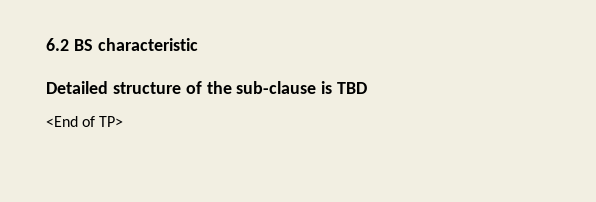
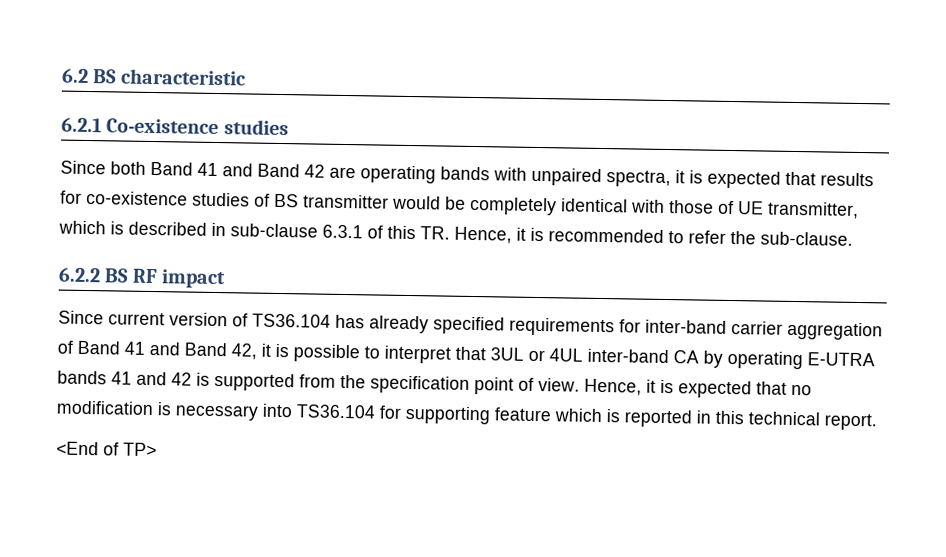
[46,81,368,94] Detailed structure of the sub-clause is TBD -> [61,117,289,136] [60,160,874,189] [60,190,859,219] [58,220,853,246] [58,267,226,289] [58,310,883,341] [57,340,875,370] [57,370,812,399] [56,400,877,431] 6.2.1 Co-existence studies // Since both Band 41 and Band 42 are operating bands with unpaired spectra, it is expected that results for co-existence studies of BS transmitter would be completely identical with those of UE transmitter, which is described in sub-clause 6.3.1 of this TR. Hence, it is recommended to refer the sub-clause. // 6.2.2 BS RF impact // Since current version of TS36.104 has already specified requirements for inter-band carrier aggregation of Band 41 and Band 42, it is possible to interpret that 3UL or 4UL inter-band CA by operating E-UTRA bands 41 and 42 is supported from the specification point of view. Hence, it is expected that no modification is necessary into TS36.104 for supporting feature which is reported in this technical report.

